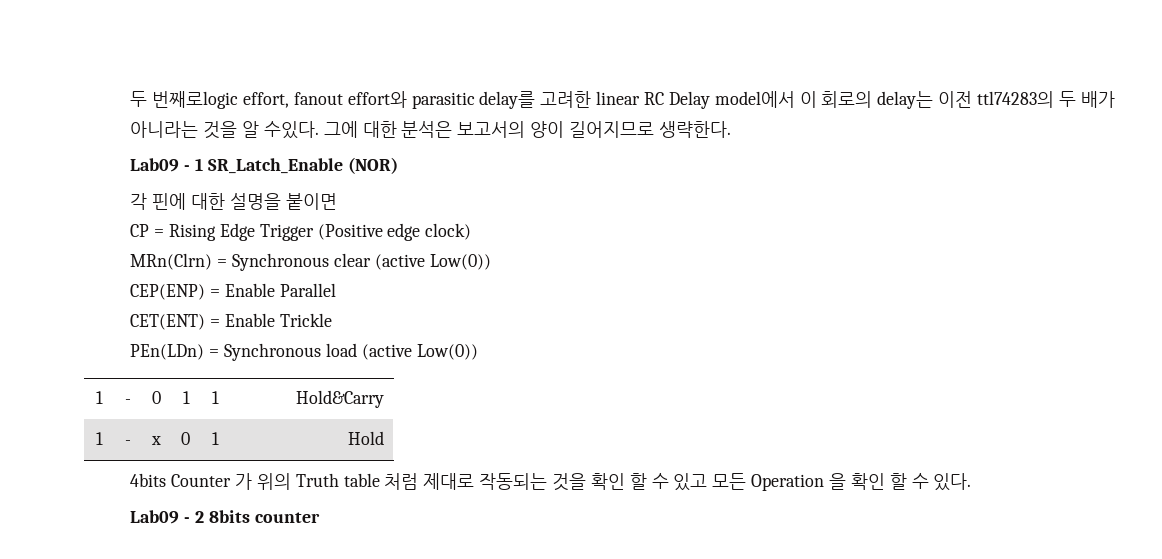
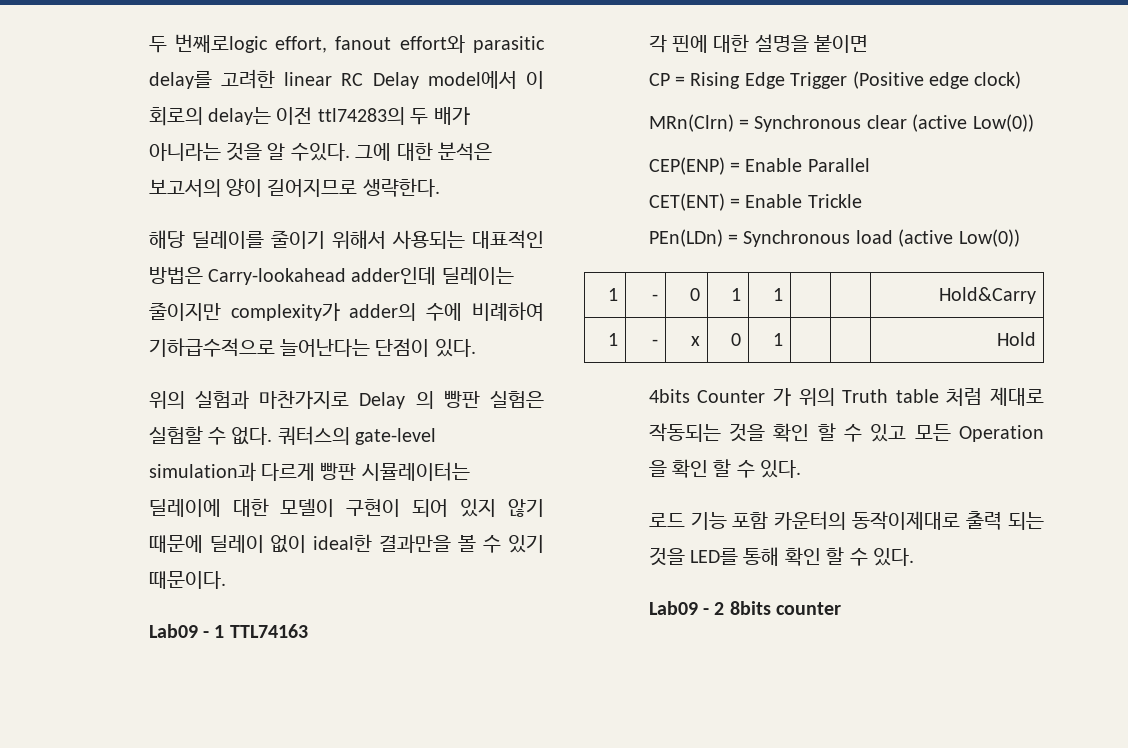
(731, 129) none -> [148,230,544,249] [148,266,514,285] [148,302,544,321] [148,338,476,357] [148,390,545,409] [148,426,437,445] [148,462,470,481] [148,498,544,517] [148,534,544,553] [148,571,226,589] // 해당 딜레이를 줄이기 위해서 사용되는 대표적인 방법은 Carry-lookahead adder인데 딜레이는 줄이지만 complexity가 adder의 수에 비례하여 기하급수적으로 늘어난다는 단점이 있다. // 위의 실험과 마찬가지로 Delay 의 빵판 실험은 실험할 수 없다. 쿼터스의 gate-level simulation과 다르게 빵판 시뮬레이터는 딜레이에 대한 모델이 구현이 되어 있지 않기 때문에 딜레이 없이 ideal한 결과만을 볼 수 있기 때문이다.
[207,157,398,174] SR_Latch_Enable (NOR) -> [229,624,308,638] TTL74163
(972, 482) none -> [648,511,1044,530] [648,547,915,566] // 로드 기능 포함 카운터의 동작이제대로 출력 되는 것을 LED를 통해 확인 할 수 있다.

